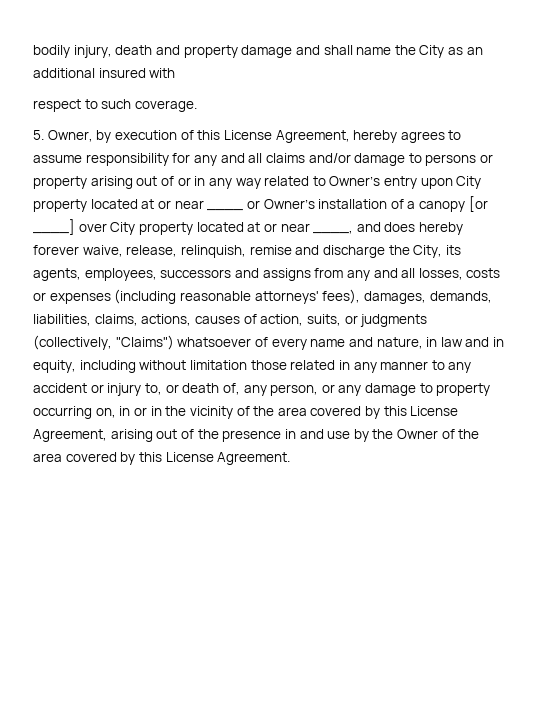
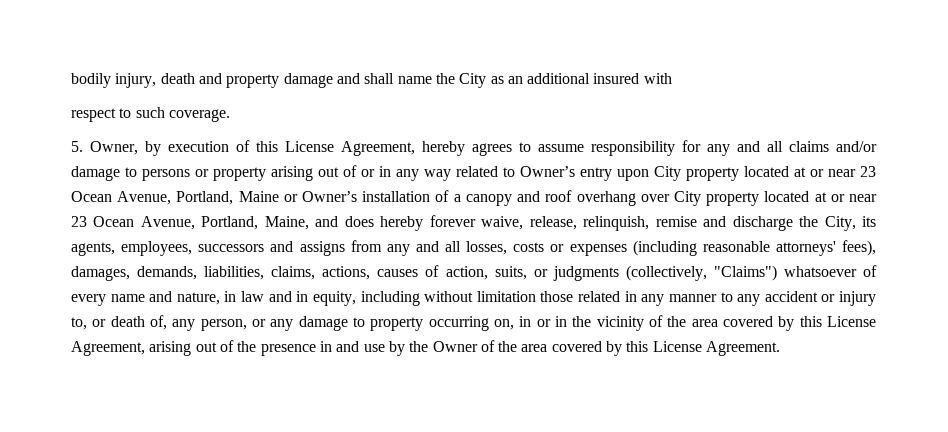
[207,209,244,211] ____ -> [860,166,876,177] [71,191,279,205] 23 Ocean Avenue, Portland, Maine
[468,196,488,212] [33,219,75,235] [or ____] -> [517,190,636,206] and roof overhang
[313,230,354,234] ____, -> [71,216,309,230] 23 Ocean Avenue, Portland, Maine,

